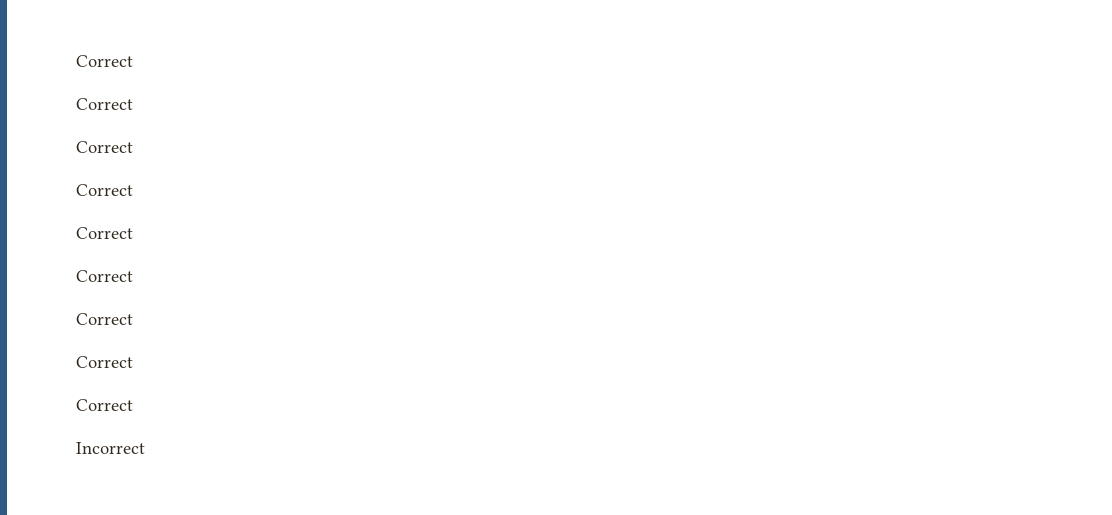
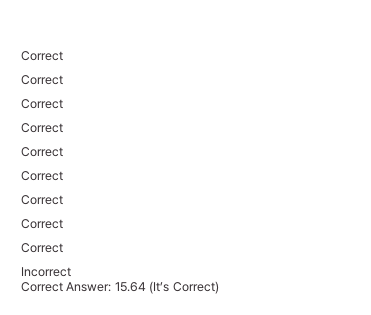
(145, 448) none -> [21,281,219,294] // Correct Answer: 15.64 (It’s Correct)

